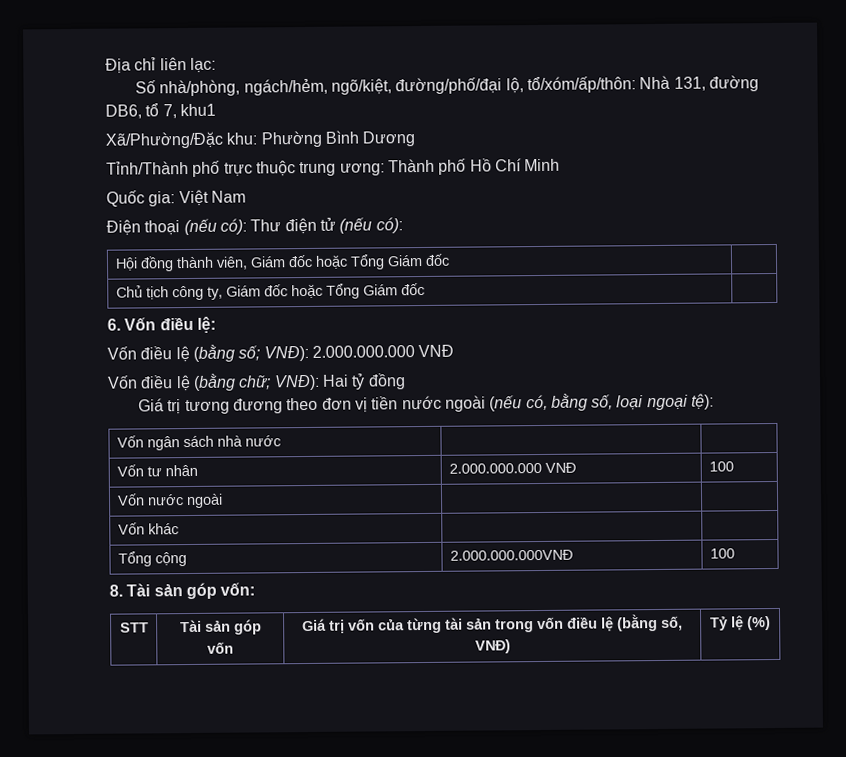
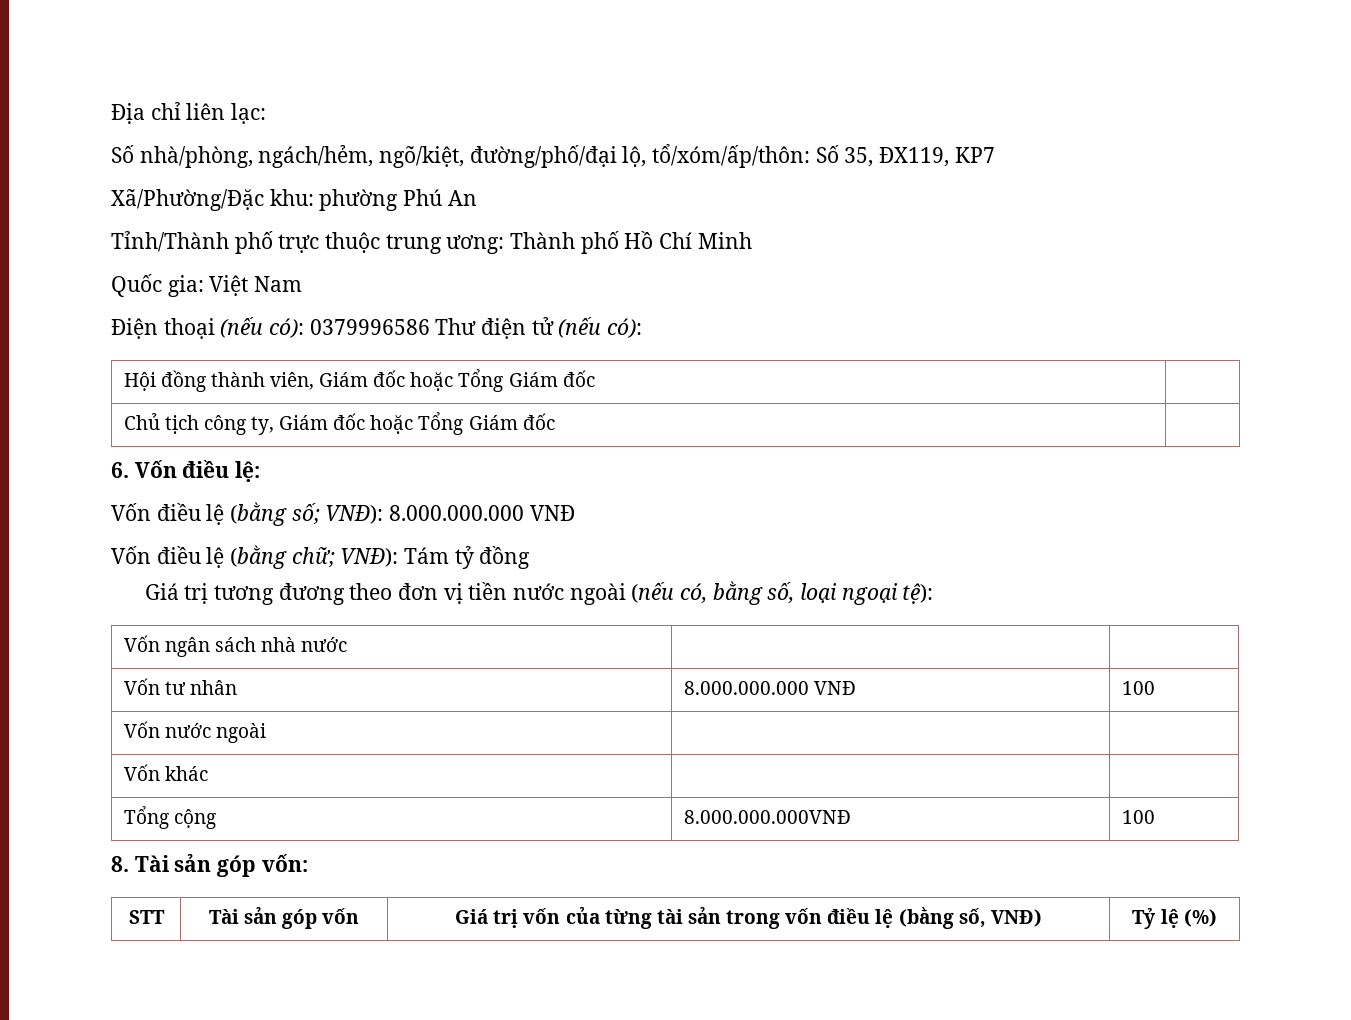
[639,75,759,92] [105,103,216,119] Nhà 131, đường DB6, tổ 7, khu1 -> [815,145,995,167] Số 35, ĐX119, KP7
[260,130,417,148] Phường Bình Dương -> [319,189,477,211] phường Phú An
(247, 226) none -> [309,319,430,335] 0379996586
[311,345,415,358] 2.000.000.000 -> [389,505,525,521] 8.000.000.000
[321,374,349,387] Hai -> [404,547,450,564] Tám
[448,462,542,474] 2.000.000.000 -> [683,681,809,695] 8.000.000.000
[449,549,573,561] 2.000.000.000VNĐ -> [683,810,851,824] 8.000.000.000VNĐ

